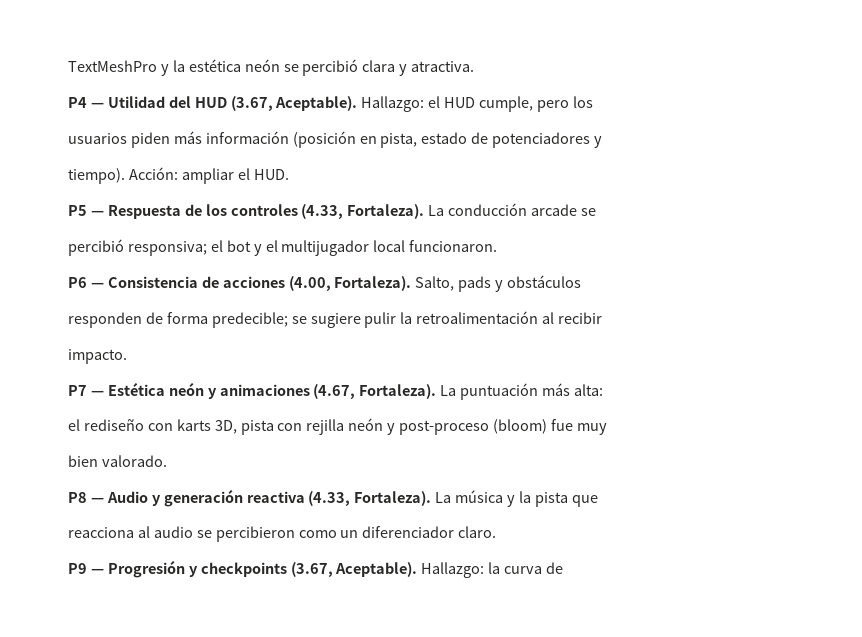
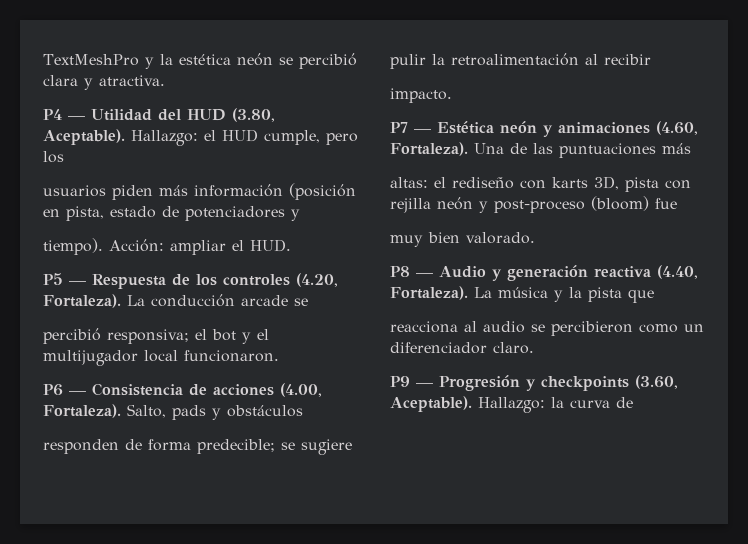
[230,96,273,111] (3.67, -> [232,108,275,122] (3.80,
[301,204,344,219] (4.33, -> [296,273,338,287] (4.20,
[313,383,604,400] (4.67, Fortaleza). La puntuación más alta: // -> [656,121,698,135] [390,142,691,158] [390,177,428,188] (4.60, Fortaleza). Una de las puntuaciones más // altas:
(573, 425) none -> (677, 203) //
(607, 429) // -> (423, 241) none
[308,491,351,506] (4.33, -> [657,265,698,279] (4.40,
[290,562,333,577] (3.67, -> [635,375,678,389] (3.60,

